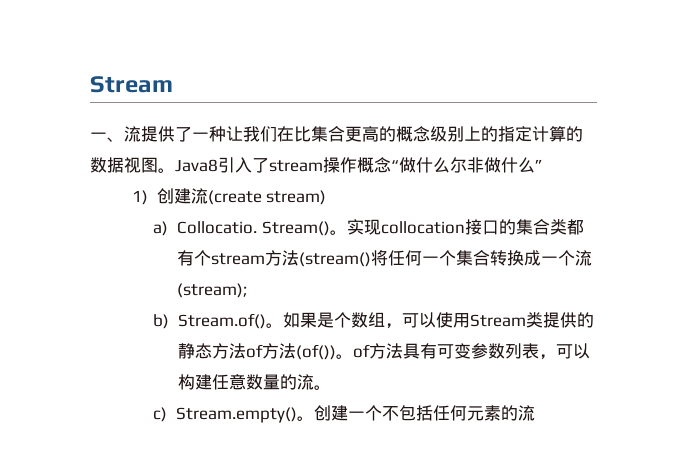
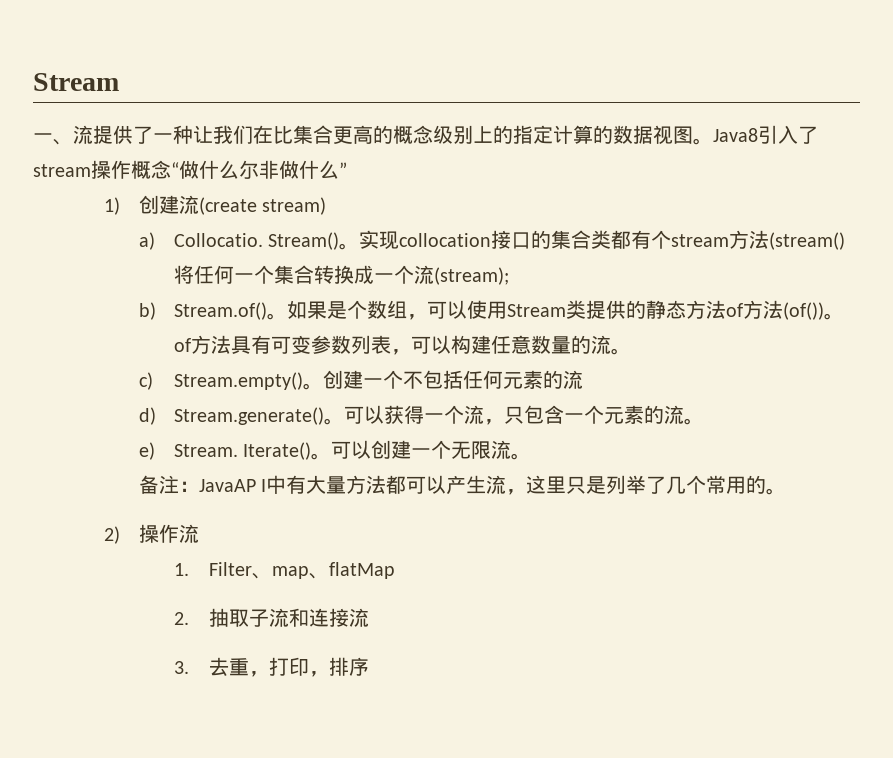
(535, 413) none -> [138,405,705,425] [138,440,532,460] [138,475,787,495] [103,524,199,544] [174,562,396,579] [174,608,370,627] [174,657,370,677] // d) Stream.generate()。可以获得一个流，只包含一个元素的流。 // e) Stream. Iterate()。可以创建一个无限流。 // 备注：JavaAP I中有大量方法都可以产生流，这里只是列举了几个常用的。 // 2)操作流 // 1. Filter、map、flatMap // 2.抽取子流和连接流 // 3.去重，打印，排序

